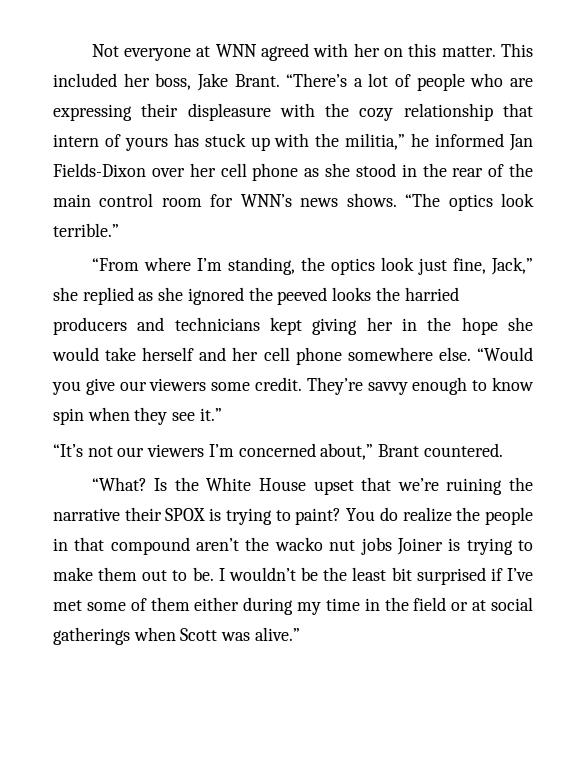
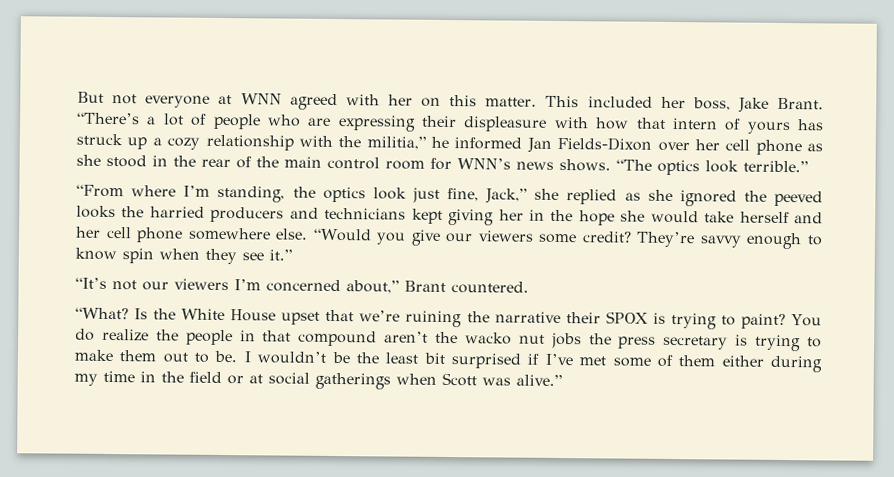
[91,44,119,57] Not -> [77,91,138,105] But not
[325,103,493,121] the cozy relationship -> [595,117,630,130] how
[204,133,270,151] stuck up -> [76,133,294,151] struck up a cozy relationship
[255,377,302,391] credit. -> [581,231,632,243] credit?
[396,538,443,555] Joiner -> [588,333,729,350] the press secretary

